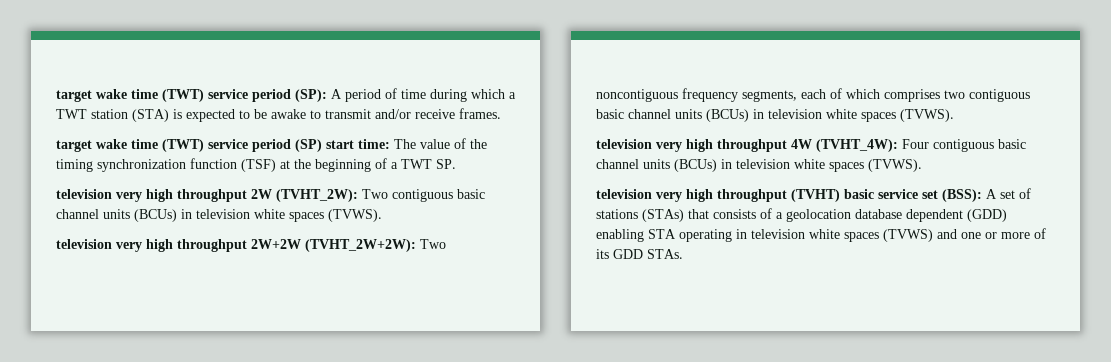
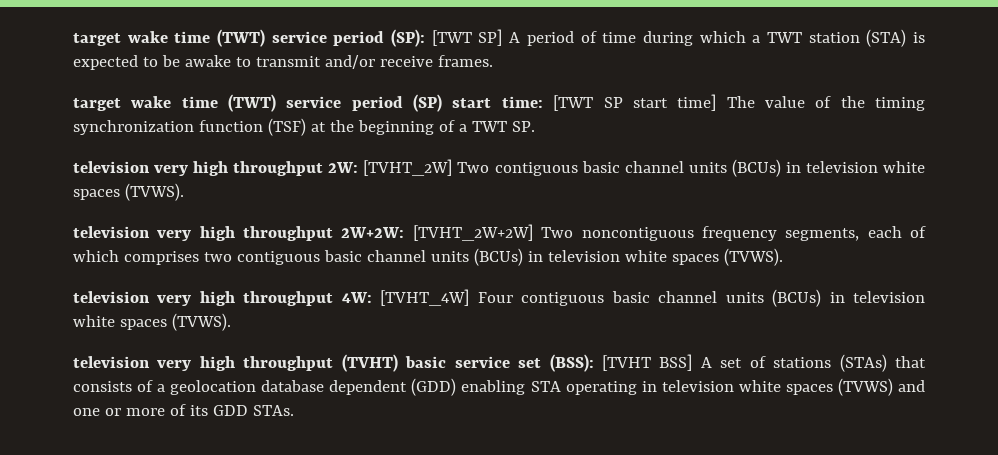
(327, 95) none -> [431,29,503,46] [TWT SP]
(390, 144) none -> [553,94,717,111] [TWT SP start time]
[251,189,358,202] 2W (TVHT_2W): -> [328,159,453,176] 2W: [TVHT_2W]
[251,239,416,252] 2W+2W (TVHT_2W+2W): -> [341,224,533,241] 2W+2W: [TVHT_2W+2W]
[791,139,898,152] 4W (TVHT_4W): -> [341,289,470,306] 4W: [TVHT_4W]
(982, 195) none -> [601,354,693,371] [TVHT BSS]

